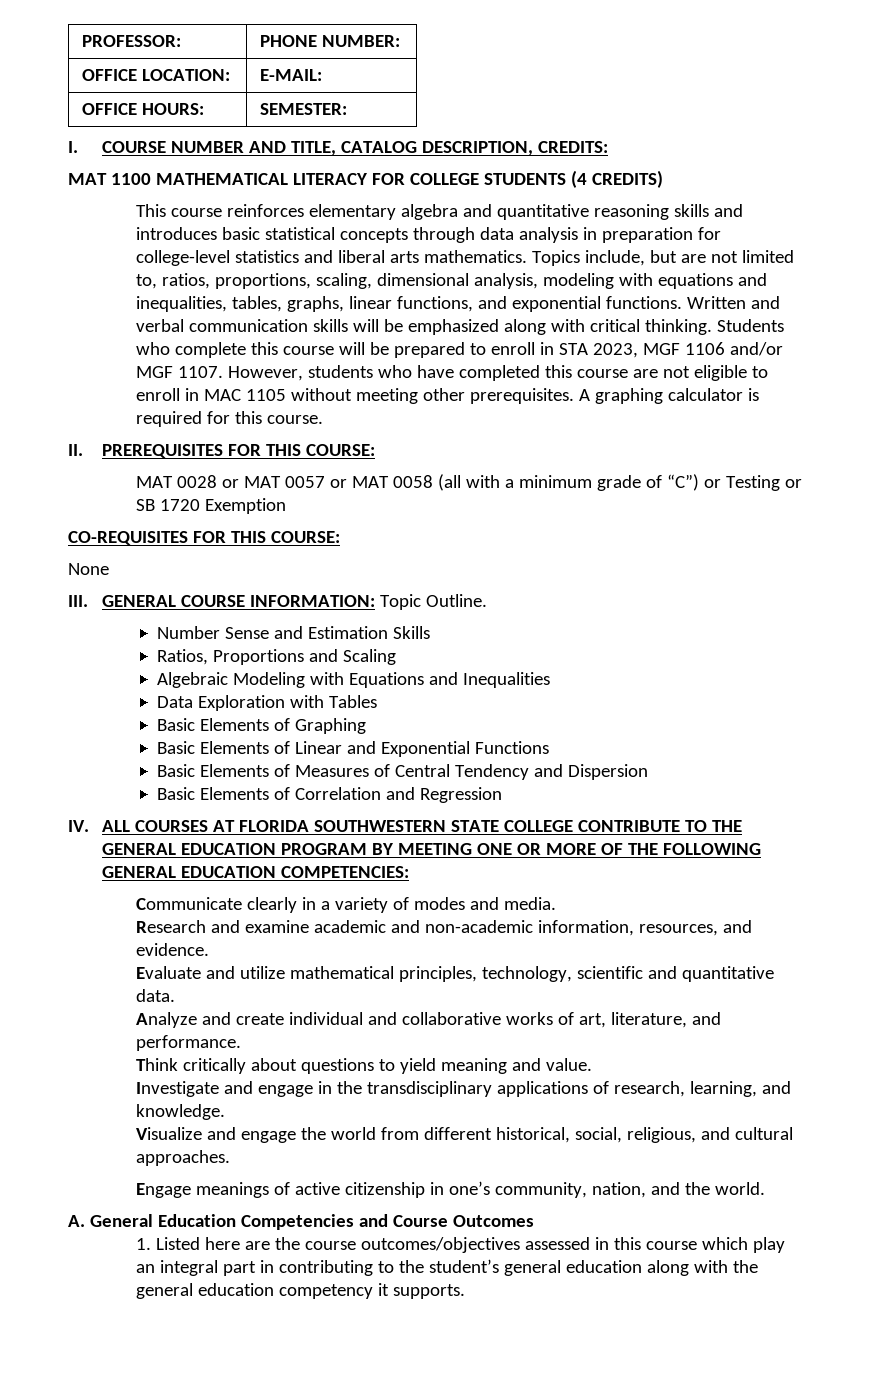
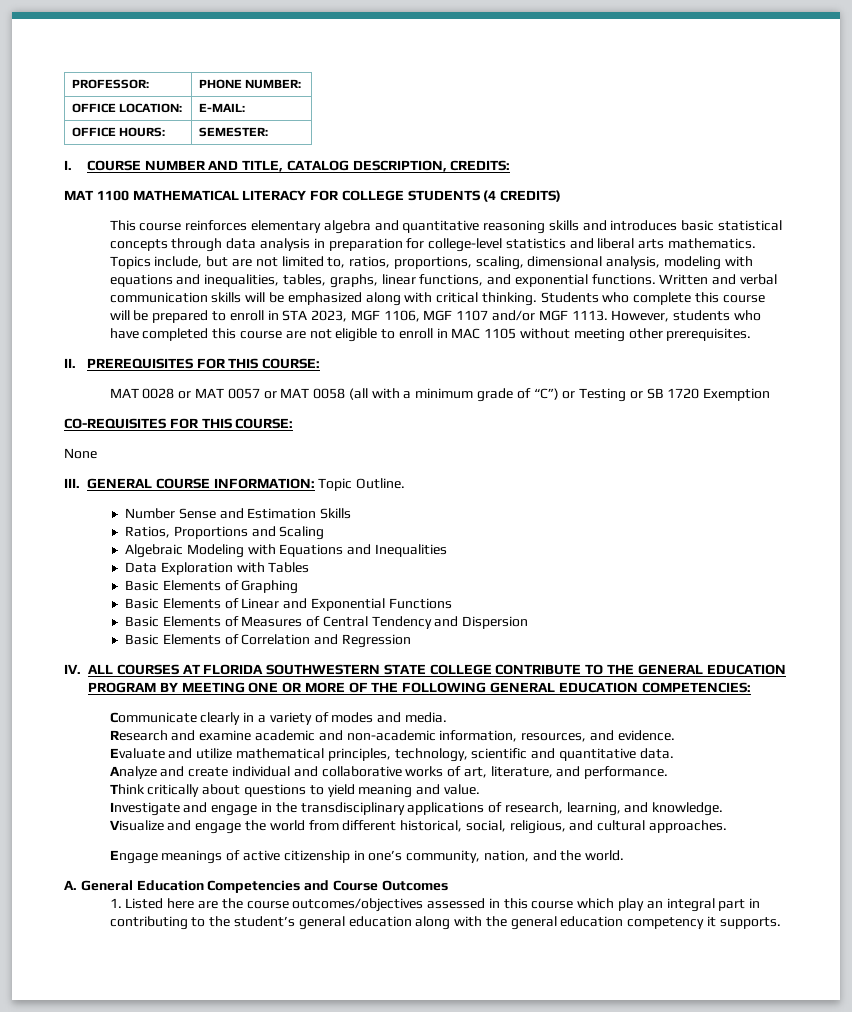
[685,342,726,355] 1106 -> [383,310,489,322] 1106, MGF 1107
[178,366,224,378] 1107. -> [571,310,608,321] 1113.
[579,388,760,404] [136,411,324,427] A graphing calculator is required for this course. -> (752, 334) none

